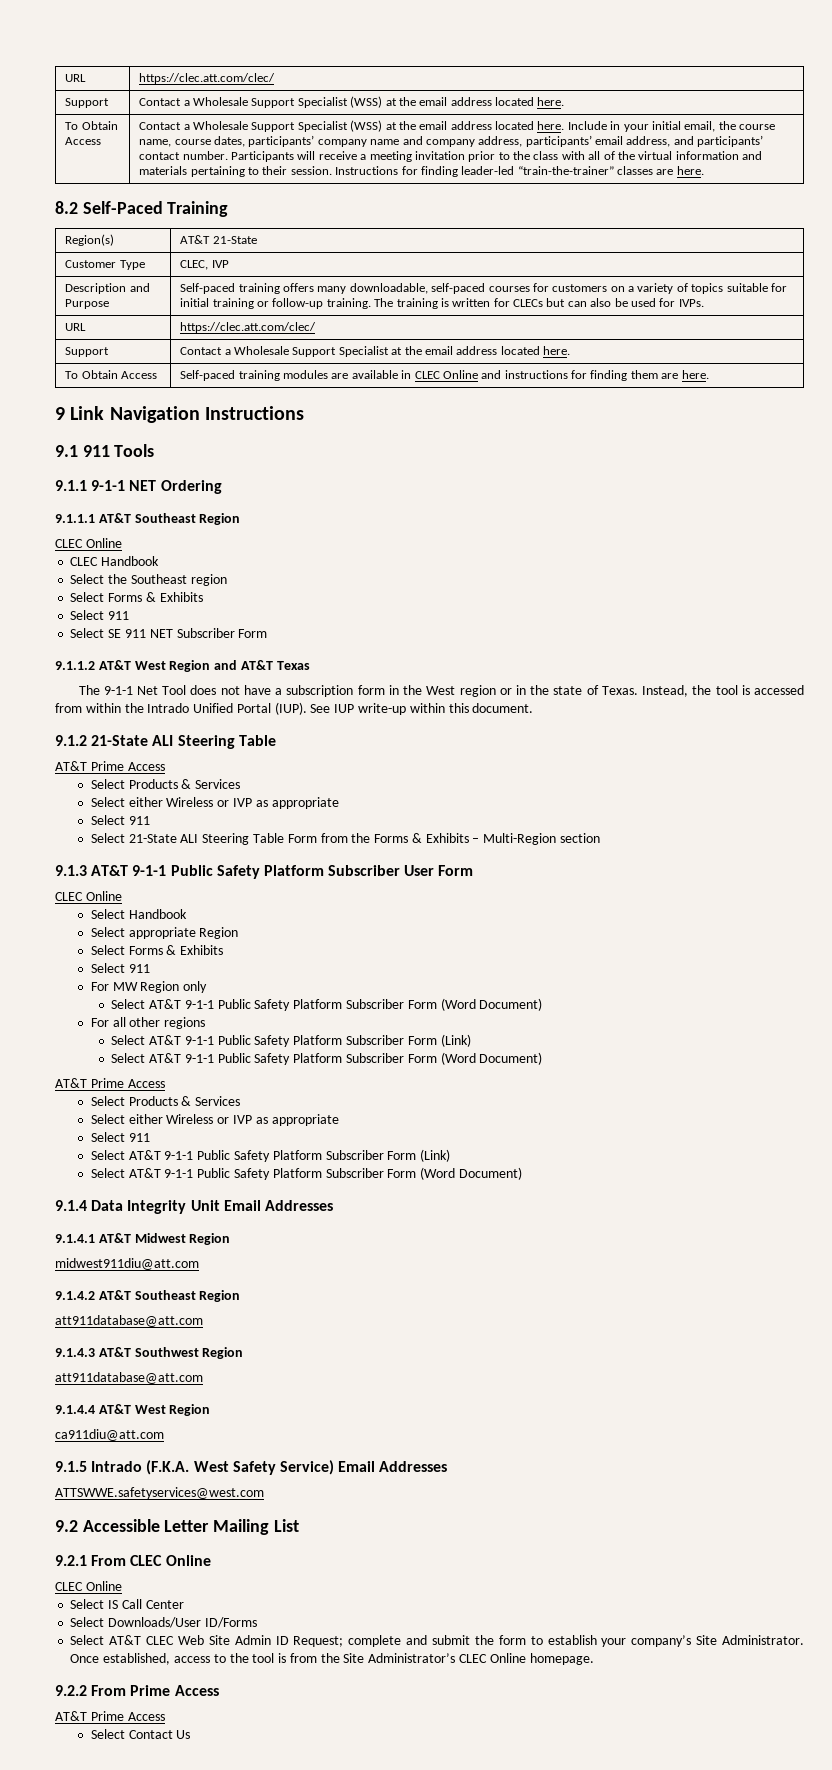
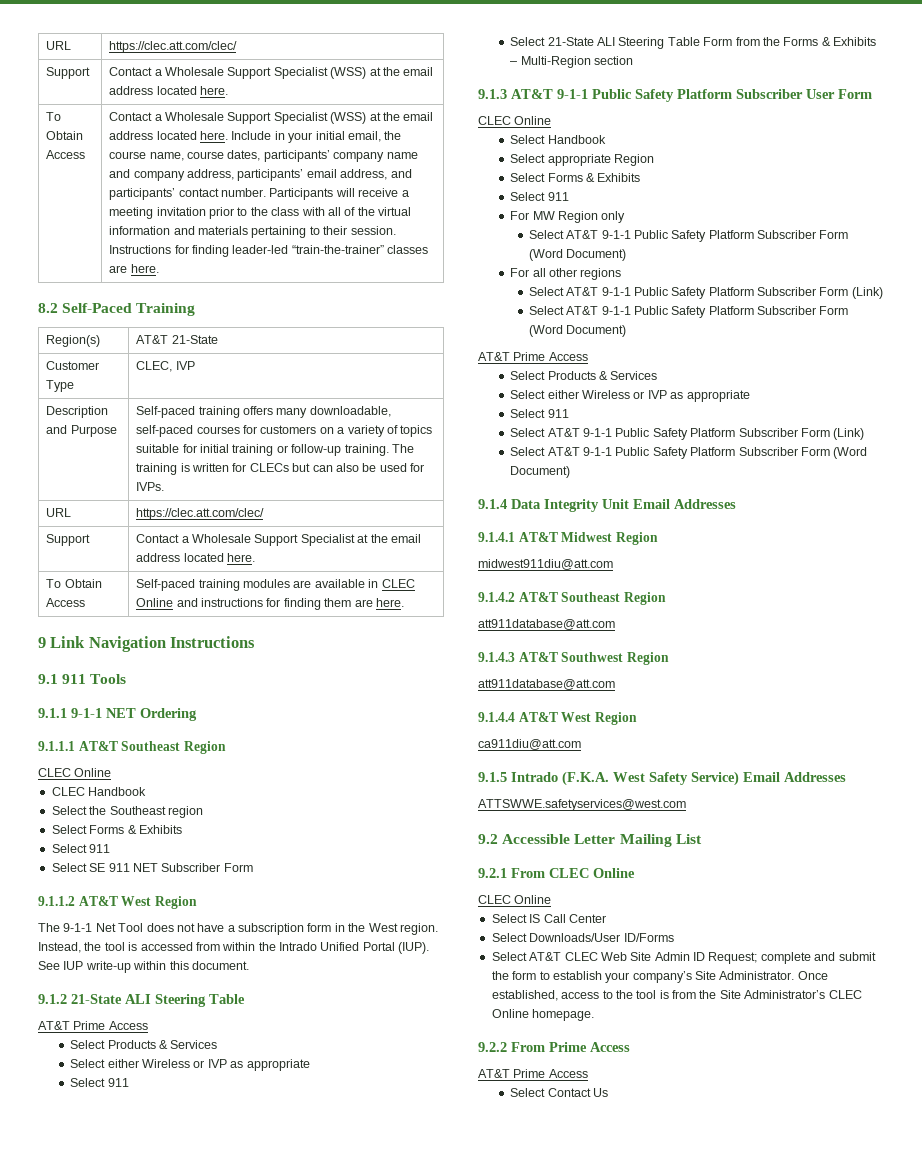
[214,660,310,670] and AT&T Texas -> (197, 902) none
[459,685,638,697] region or in the state of Texas. -> [399,923,438,935] region.

